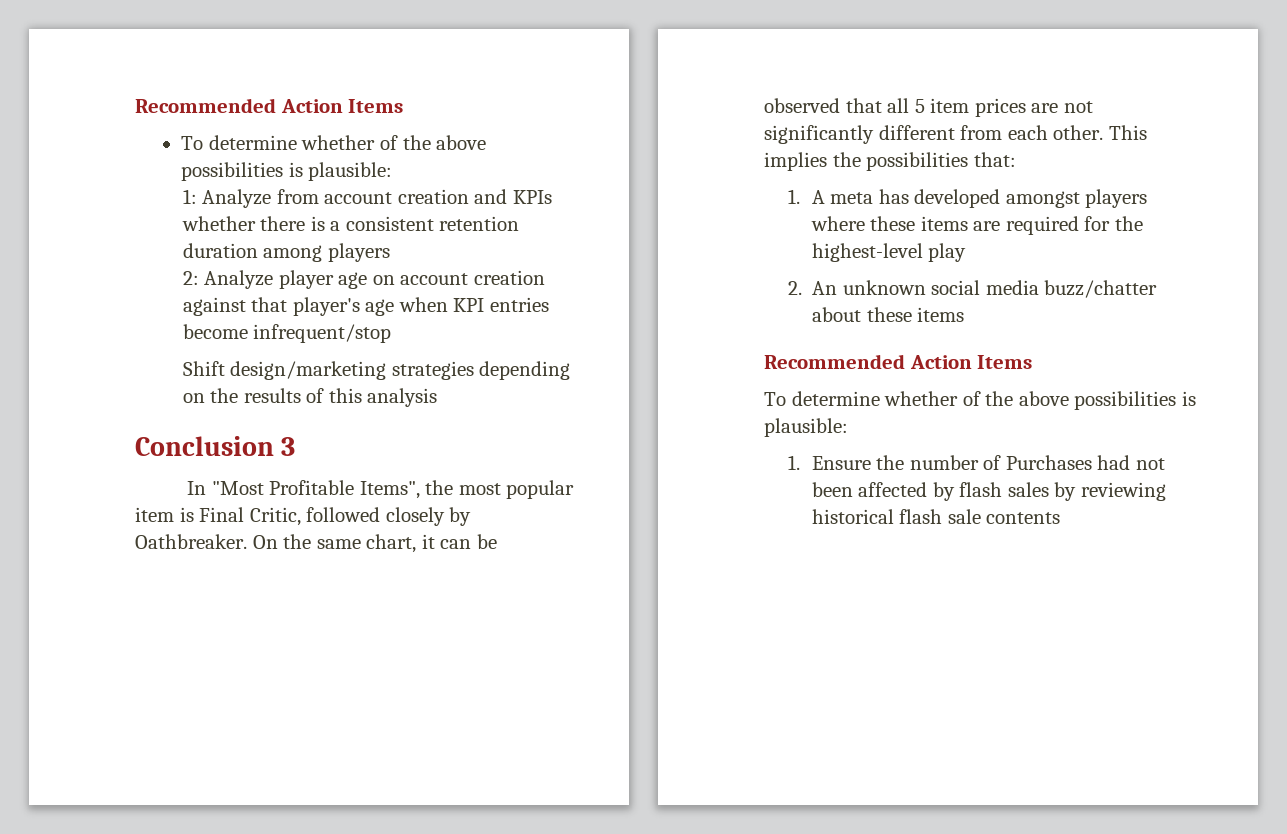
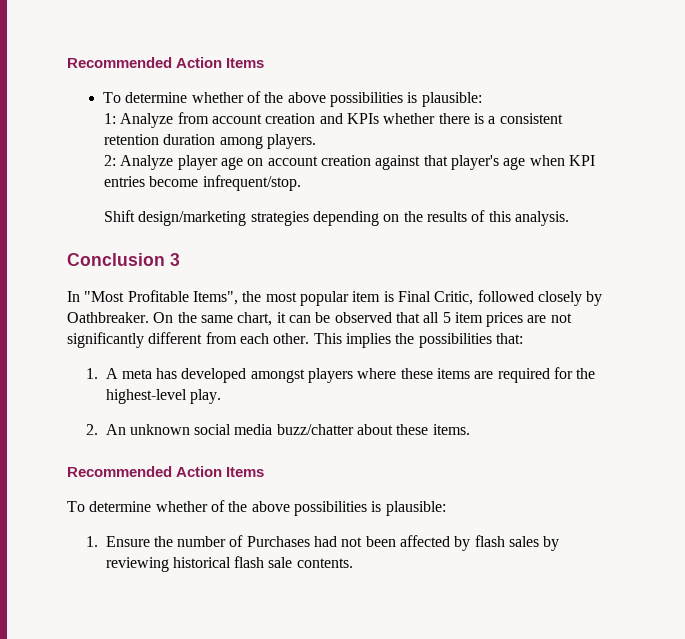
[327,243,390,262] players -> [267,134,317,149] players.
[253,324,392,343] infrequent/stop -> [202,175,301,191] infrequent/stop.
[367,388,438,407] analysis -> [514,211,569,226] analysis.
[928,243,967,262] play -> [189,389,221,404] play.
[917,307,965,322] items -> [432,424,470,435] items.
[986,512,1061,524] contents -> [296,558,353,568] contents.

